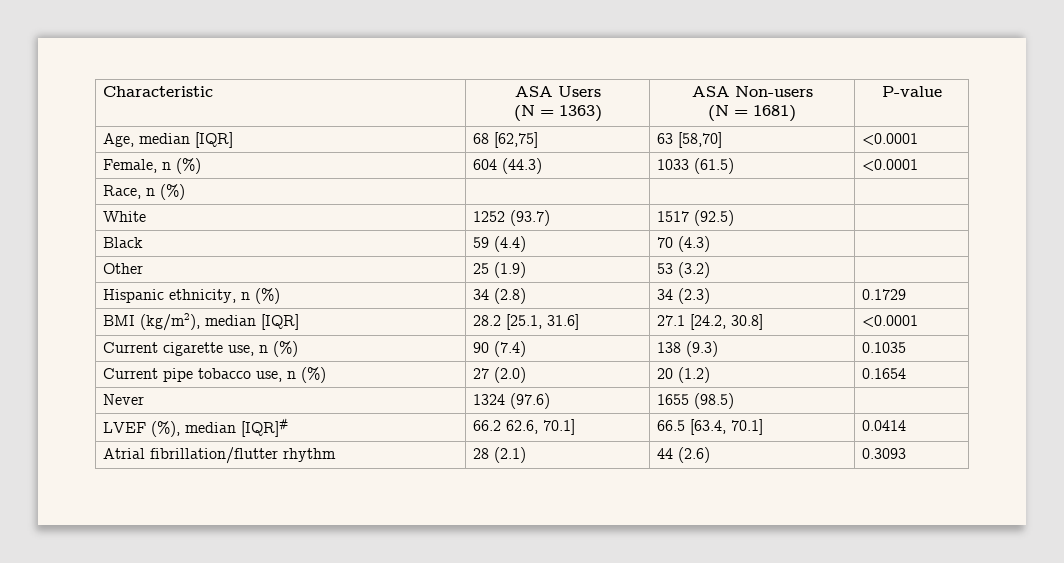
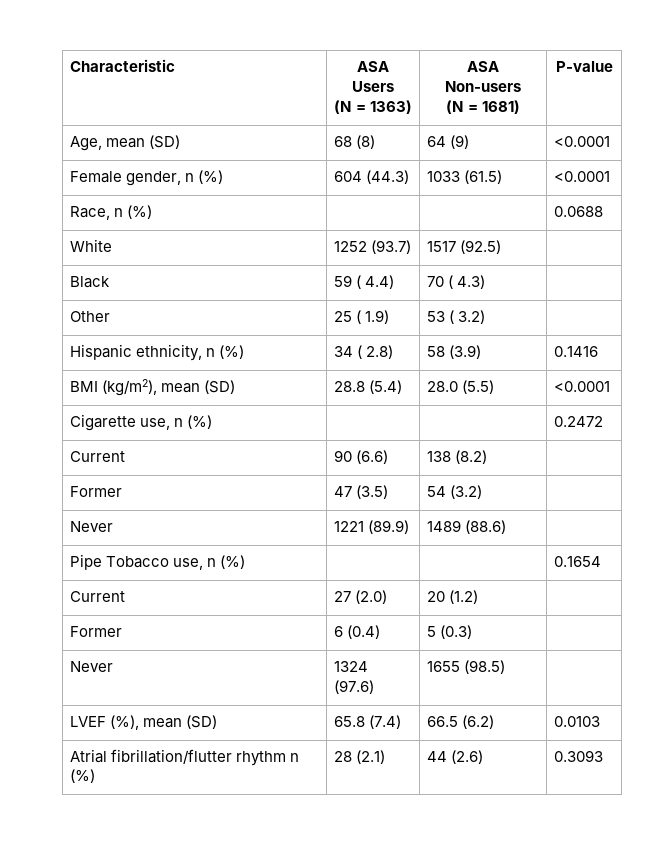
[138,132,233,148] median [IQR] -> [106,135,181,149] mean (SD)
[493,132,538,148] [656,132,722,148] [861,133,918,145] [102,159,157,173] [62,75] | 63 [58,70] | <0.0001 // Female, -> [356,135,376,149] [427,135,470,149] [554,136,611,147] [70,171,182,186] (8) | 64 (9) | <0.0001 // Female gender,
(185, 192) none -> [554,206,604,217] 0.0688
[493,236,526,252] (4.4) -> [356,275,395,289] ( 4.4)
[677,236,710,252] (4.3) -> [448,275,486,289] ( 4.3)
[493,262,526,278] (1.9) -> [356,310,390,324] ( 1.9)
[677,262,710,278] (3.2) -> [449,310,486,324] ( 3.2)
[493,288,526,304] [656,288,710,304] [861,289,906,300] [102,313,299,331] [472,314,579,330] [656,314,763,330] [861,315,918,327] [102,341,298,357] [472,341,526,357] [656,341,718,357] [861,342,906,353] [102,367,326,383] (2.8) | 34 (2.3) | 0.1729 // BMI (kg/m2), median [IQR] | 28.2 [25.1, 31.6] | 27.1 [24.2, 30.8] | <0.0001 // Current cigarette use, n (%) | 90 (7.4) | 138 (9.3) | 0.1035 // Current pipe tobacco use, n (%) | -> [357,345,394,359] [427,345,482,359] [554,346,599,357] [70,379,236,396] [334,380,403,394] [427,380,495,394] [554,381,611,392] [70,414,213,431] [554,416,604,427] [70,451,126,462] [334,450,389,464] [427,450,488,464] [70,486,123,497] [334,485,389,499] [427,485,483,499] [70,521,114,532] [334,520,410,534] [427,520,507,534] [70,554,246,570] [554,556,602,567] [70,591,126,602] ( 2.8) | 58 (3.9) | 0.1416 // BMI (kg/m2), mean (SD) | 28.8 (5.4) | 28.0 (5.5) | <0.0001 // Cigarette use, n (%) | | | 0.2472 // Current | 90 (6.6) | 138 (8.2) | // Former | 47 (3.5) | 54 (3.2) | // Never | 1221 (89.9) | 1489 (88.6) | // Pipe Tobacco use, n (%) | | | 0.1654 // Current |
[861,368,906,379] 0.1654 -> [70,626,123,637] [334,625,381,639] [427,625,473,639] // Former | 6 (0.4) | 5 (0.3) |
[184,418,288,437] [472,419,575,435] [656,419,763,435] [861,420,906,431] median [IQR]# | 66.2 62.6, 70.1] | 66.5 [63.4, 70.1] | 0.0414 -> [143,715,218,729] [334,715,402,729] [427,715,495,729] [554,716,601,727] mean (SD) | 65.8 (7.4) | 66.5 (6.2) | 0.0103
(336, 455) none -> [290,753,300,762] [70,769,96,783] n (%)

